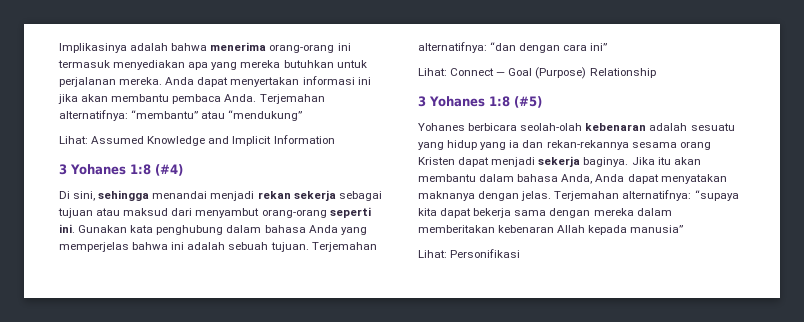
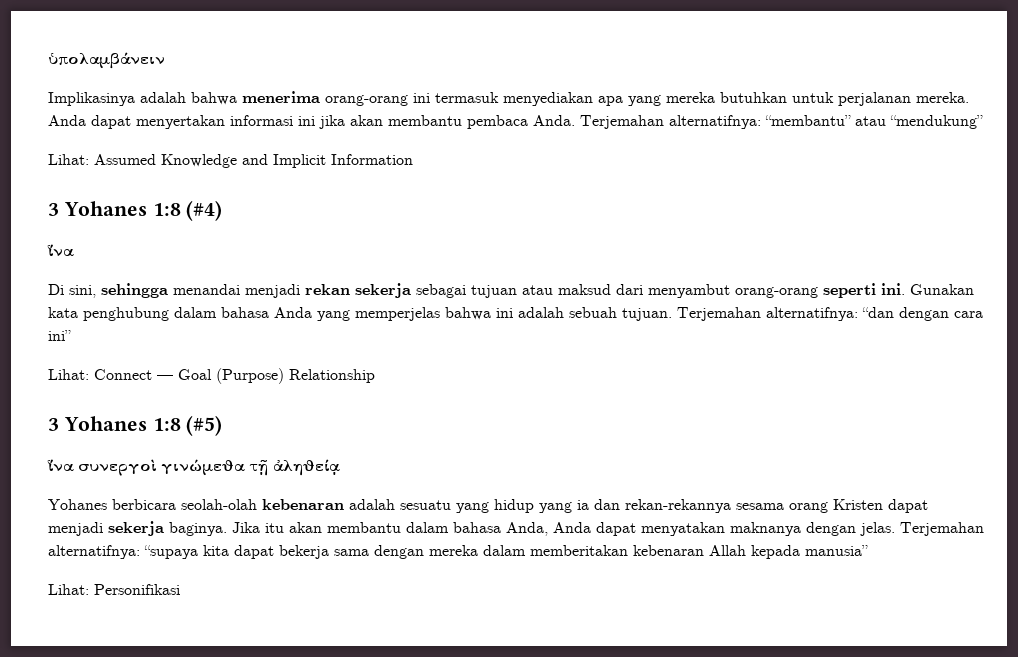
(59, 48) none -> [48,52,165,69] ὑπολαμβάνειν //
(183, 170) none -> [47,244,74,256] // ἵνα
(542, 102) none -> [47,459,340,476] // ἵνα συνεργοὶ γινώμεθα τῇ ἀληθείᾳ

